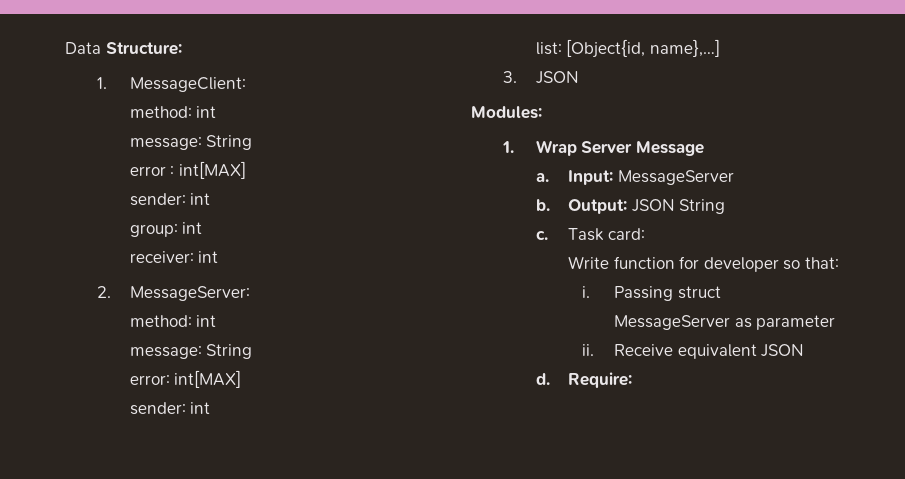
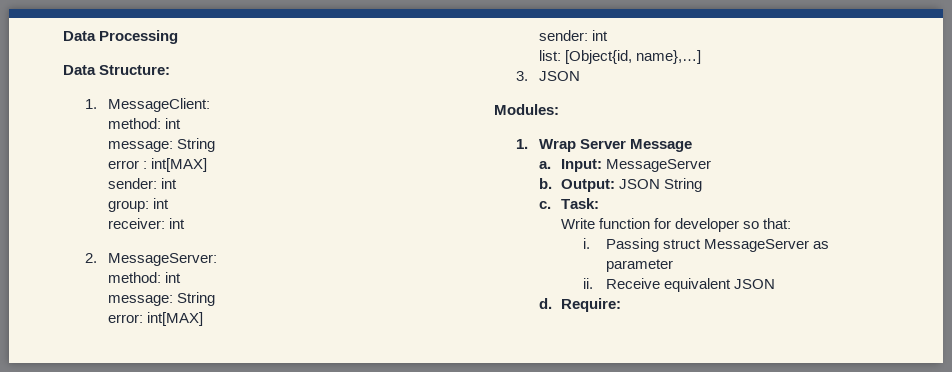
[65,42,101,54] Data -> [63,30,179,44] [63,65,96,75] Data Processing // Data
[568,228,645,241] Task card: -> [560,198,599,209] Task:

